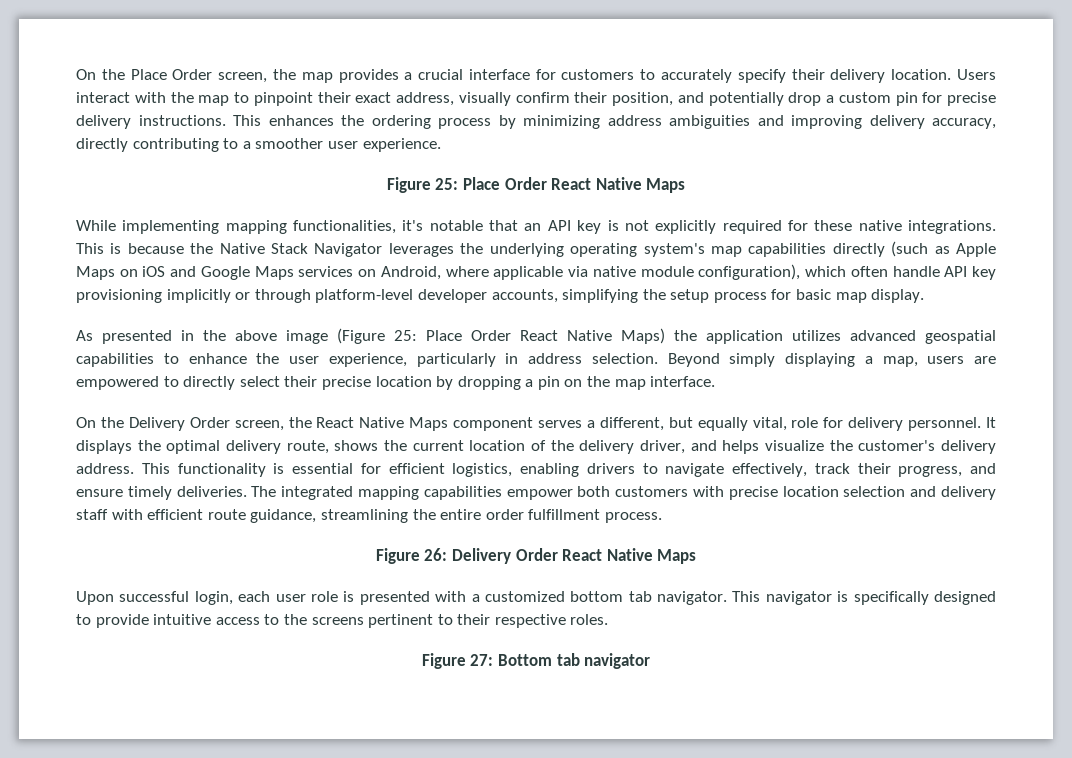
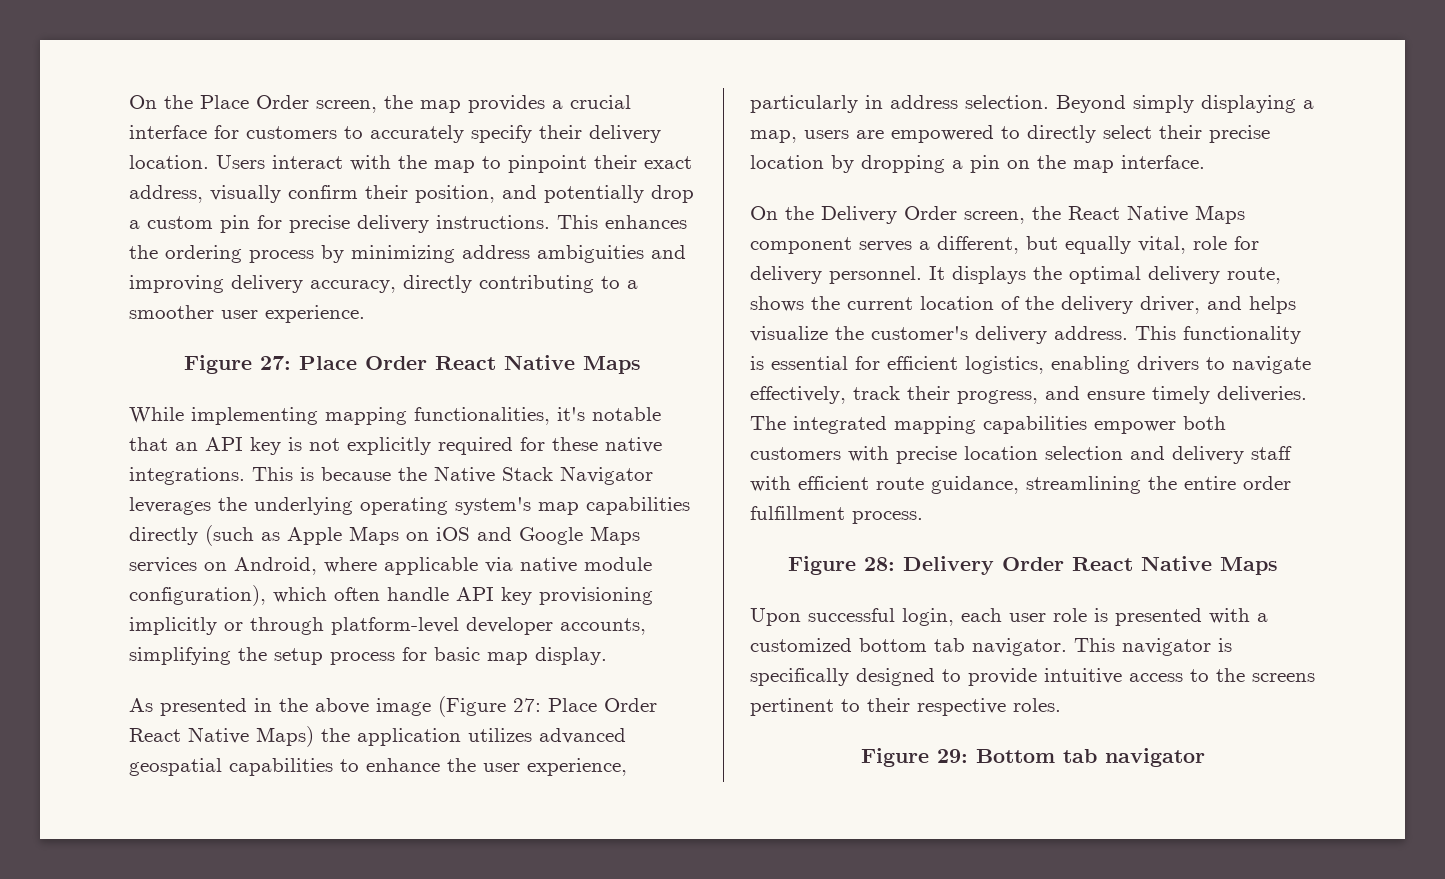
[435,178,459,190] 25: -> [259,356,291,370] 27:
[394,330,417,341] 25: -> [513,698,541,712] 27:
[424,548,448,561] 26: -> [864,557,895,571] 28:
[470,654,494,666] 27: -> [937,749,968,763] 29:

